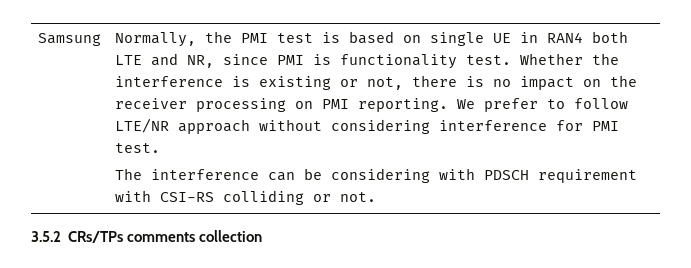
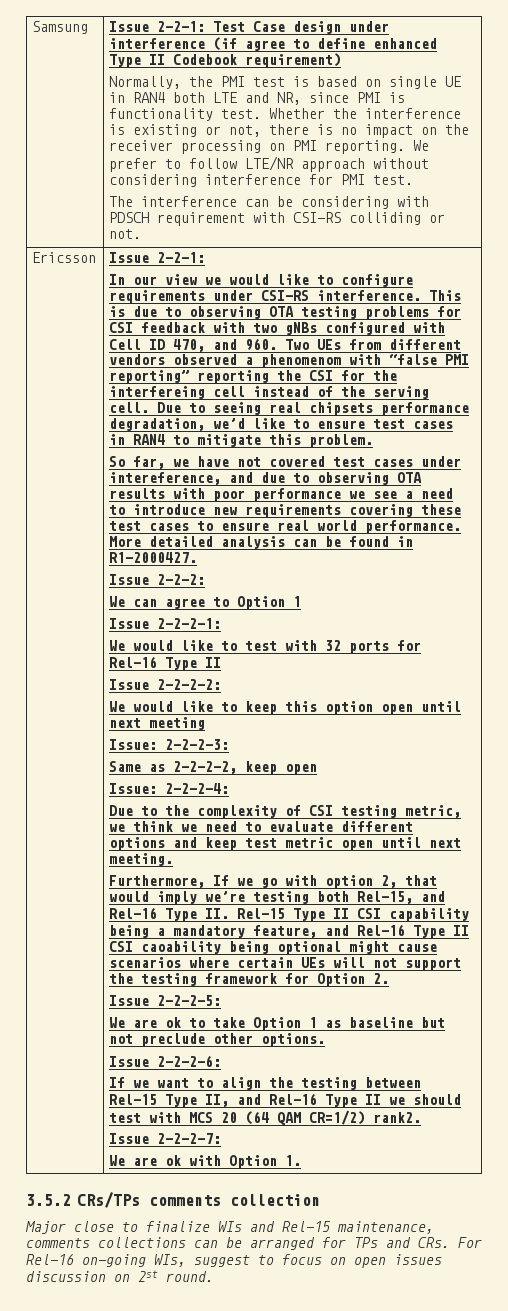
(101, 39) none -> [109,21,390,34] [109,37,438,51] [109,53,342,68] Issue 2-2-1: Test Case design under interference (if agree to define enhanced Type II Codebook requirement) //
[31,230,263,243] // 3.5.2 CRs/TPs comments collection -> [32,252,97,263] [109,252,206,263] [109,274,414,287] [109,290,462,304] [109,306,462,320] [109,322,446,335] [109,338,462,352] [109,354,470,368] [109,370,398,384] [109,386,430,399] [109,402,470,416] [109,418,454,431] [109,434,374,448] [109,456,462,469] [109,472,423,485] [109,488,454,502] [109,504,462,518] [109,520,462,534] [109,536,414,549] [109,552,198,563] [109,574,206,585] [109,596,302,610] [109,618,222,629] [109,640,422,654] [109,656,222,671] [109,679,222,690] [109,701,462,715] [109,717,206,730] [109,739,230,750] [109,761,318,775] [109,783,230,794] [109,805,462,819] [109,821,414,832] [109,837,462,851] [109,853,174,866] [109,875,438,889] [109,891,446,905] [109,907,470,922] [109,924,470,939] [109,941,438,955] [109,957,462,971] [109,973,390,987] [109,995,222,1006] [109,1017,446,1031] [109,1033,326,1047] [109,1055,222,1067] [109,1077,422,1090] [109,1093,462,1108] [109,1110,422,1125] [109,1133,222,1144] [109,1155,302,1169] [26,1192,320,1208] [25,1221,434,1234] [26,1237,482,1250] [26,1253,442,1268] [26,1270,214,1282] // Ericsson | Issue 2-2-1: // In our view we would like to configure requirements under CSI-RS interference. This is due to observing OTA testing problems for CSI feedback with two gNBs configured with Cell ID 470, and 960. Two UEs from different vendors observed a phenomenom with “false PMI reporting” reporting the CSI for the interfereing cell instead of the serving cell. Due to seeing real chipsets performance degradation, we’d like to ensure test cases in RAN4 to mitigate this problem. // So far, we have not covered test cases under intereference, and due to observing OTA results with poor performance we see a need to introduce new requirements covering these test cases to ensure real world performance. More detailed analysis can be found in R1-2000427. // Issue 2-2-2: // We can agree to Option 1 // Issue 2-2-2-1: // We would like to test with 32 ports for Rel-16 Type II // Issue 2-2-2-2: // We would like to keep this option open until next meeting // Issue: 2-2-2-3: // Same as 2-2-2-2, keep open // Issue: 2-2-2-4: // Due to the complexity of CSI testing metric, we think we need to evaluate different options and keep test metric open until next meeting. // Furthermore, If we go with option 2, that would imply we’re testing both Rel-15, and Rel-16 Type II. Rel-15 Type II CSI capability being a mandatory feature, and Rel-16 Type II CSI caoability being optional might cause scenarios where certain UEs will not support the testing framework for Option 2. // Issue 2-2-2-5: // We are ok to take Option 1 as baseline but not preclude other options. // Issue 2-2-2-6: // If we want to align the testing between Rel-15 Type II, and Rel-16 Type II we should test with MCS 20 (64 QAM CR=1/2) rank2. // Issue 2-2-2-7: // We are ok with Option 1. // 3.5.2 CRs/TPs comments collection // Major close to finalize WIs and Rel-15 maintenance, comments collections can be arranged for TPs and CRs. For Rel-16 on-going WIs, suggest to focus on open issues discussion on 2st round.

